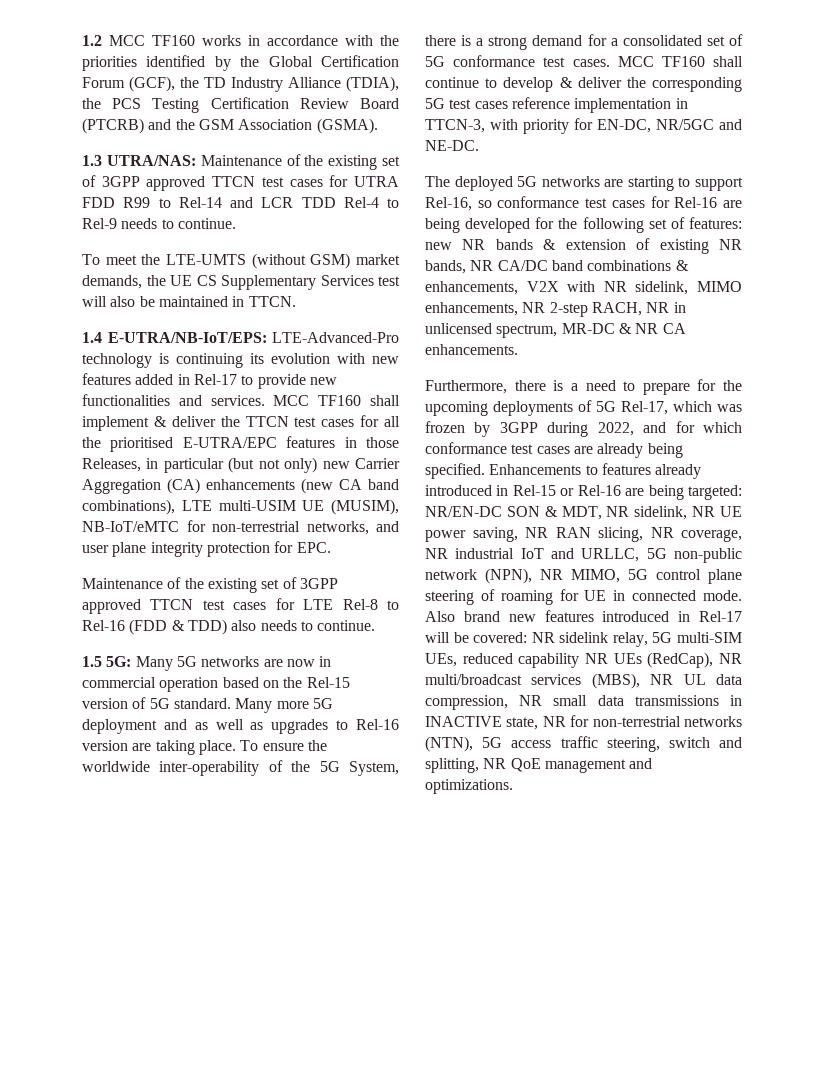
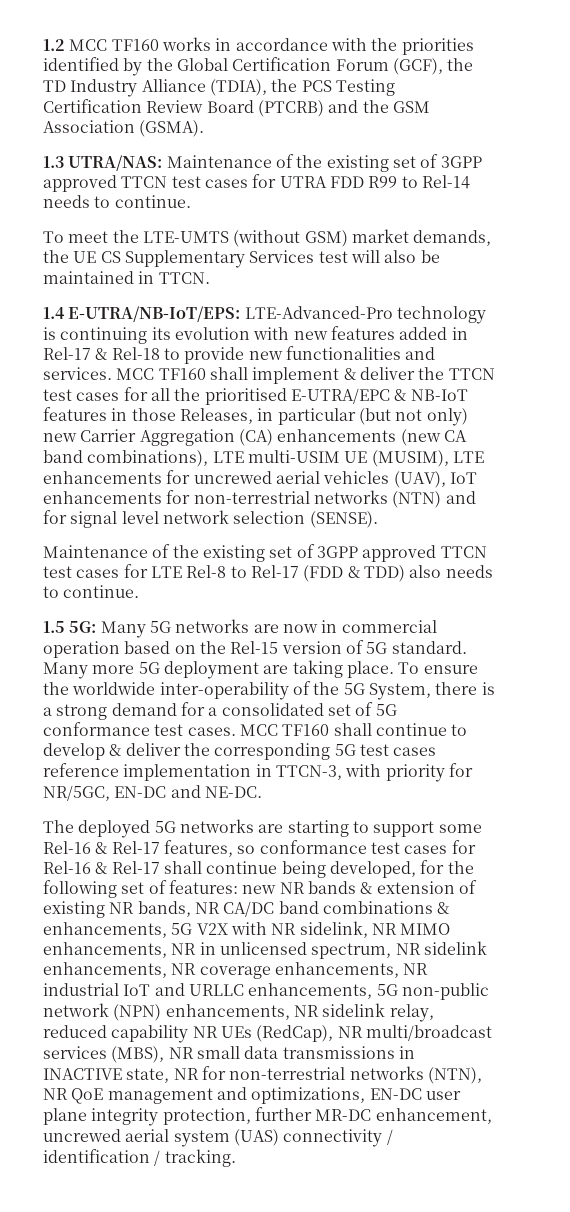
[230,197,399,208] [82,218,117,229] and LCR TDD Rel-4 to Rel-9 -> (470, 182) none
(237, 379) none -> [95,347,160,360] & Rel-18
(277, 442) none -> [394,389,468,401] & NB-IoT
[82,520,399,535] [82,541,331,557] NB-IoT/eMTC for non-terrestrial networks, and user plane integrity protection for EPC. -> [452,451,484,463] [43,470,477,488] [43,490,476,508] [43,510,378,528] LTE enhancements for uncrewed aerial vehicles (UAV), IoT enhancements for non-terrestrial networks (NTN) and for signal level network selection (SENSE).
[82,620,125,631] Rel-16 -> [250,565,299,578] Rel-17
[163,719,399,734] [82,740,128,751] and as well as upgrades to Rel-16 version -> (259, 670) none
[597,119,714,133] EN-DC, NR/5GC -> [43,785,167,801] NR/5GC, EN-DC
[425,197,472,211] Rel-16, -> [438,824,482,833] [43,840,233,857] some Rel-16 & Rel-17 features,
[723,200,742,208] [425,218,531,233] are being developed -> [95,861,416,878] & Rel-17 shall continue being developed,
(518, 288) none -> [171,923,193,935] 5G
(689, 288) none -> [371,923,397,935] NR
[549,302,686,317] [425,323,686,338] [425,344,518,355] [425,379,742,395] [425,400,742,416] [425,421,742,437] [425,442,683,458] [425,463,702,479] [425,485,742,500] [425,506,742,520] [425,527,742,542] 2-step RACH, NR in unlicensed spectrum, MR-DC & NR CA enhancements. // Furthermore, there is a need to prepare for the upcoming deployments of 5G Rel-17, which was frozen by 3GPP during 2022, and for which conformance test cases are already being specified. Enhancements to features already introduced in Rel-15 or Rel-16 are being targeted: NR/EN-DC SON & MDT, NR sidelink, NR UE power saving, NR RAN slicing, NR coverage, -> [199,941,487,959] [43,962,399,979] in unlicensed spectrum, NR sidelink enhancements, NR coverage enhancements,
[581,548,640,562] URLLC, -> [188,983,373,999] URLLC enhancements,
[485,568,742,584] [425,589,742,605] [425,610,742,622] [425,632,742,647] [425,653,457,667] (NPN), NR MIMO, 5G control plane steering of roaming for UE in connected mode. Also brand new features introduced in Rel-17 will be covered: NR sidelink relay, 5G multi-SIM UEs, -> [113,1003,434,1022] (NPN) enhancements, NR sidelink relay,
[683,674,742,685] [425,695,543,710] UL data compression, NR -> (194, 1053) none
[482,736,742,752] [425,758,653,773] [425,779,513,794] 5G access traffic steering, switch and splitting, NR QoE management and optimizations. -> [43,1087,461,1104] [43,1107,492,1126] [43,1129,393,1147] [43,1149,236,1167] NR QoE management and optimizations, EN-DC user plane integrity protection, further MR-DC enhancement, uncrewed aerial system (UAS) connectivity / identification / tracking.

